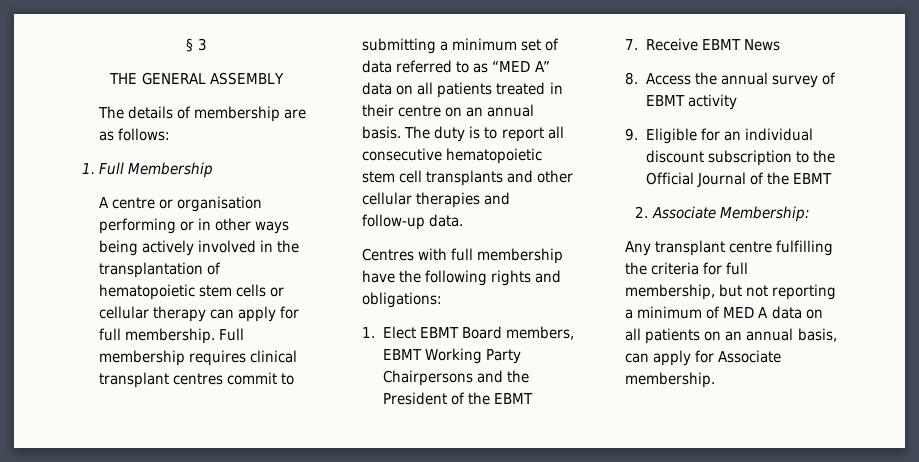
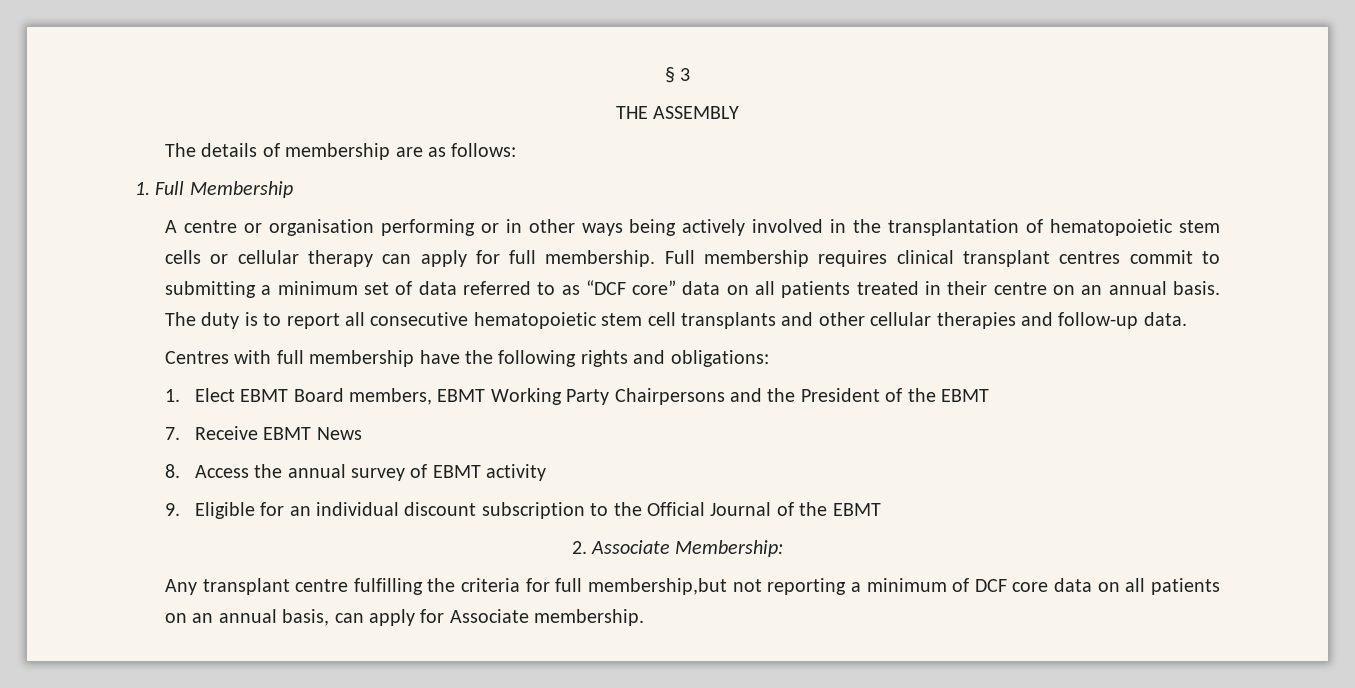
[141,72,206,85] GENERAL -> (648, 112) none
[492,61,551,72] “MED A” -> [585,280,677,295] “DCF core”
[625,284,743,300] membership, but -> [588,578,728,595] membership,but
[723,307,769,318] MED A -> [974,579,1049,592] DCF core

